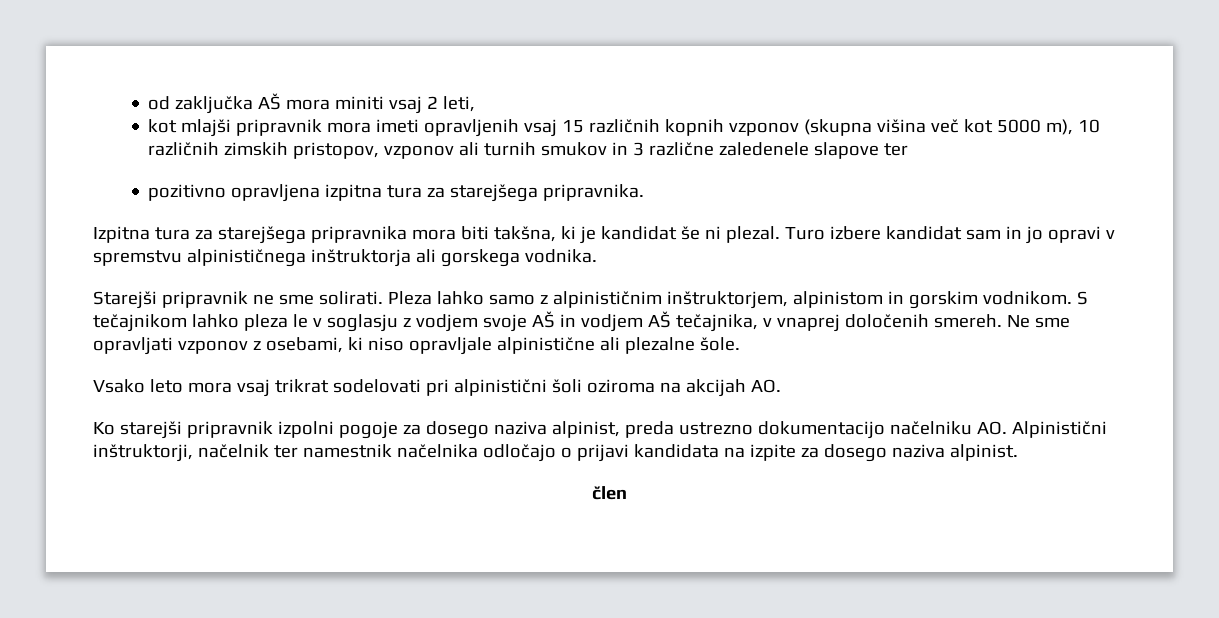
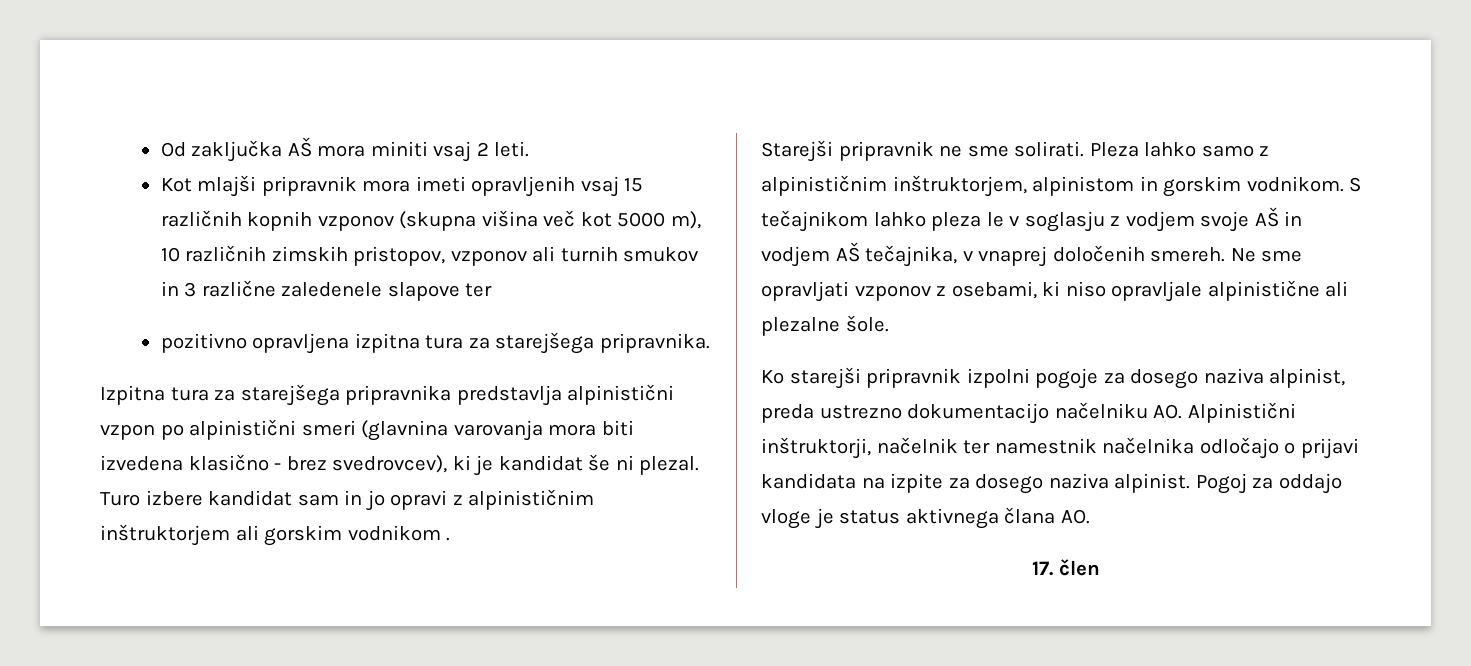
[148,96,171,110] od -> [160,142,186,157] Od
[443,96,476,112] [148,119,178,133] leti, // kot -> [494,141,530,157] [160,178,192,192] leti. // Kot
[411,226,556,242] mora biti takšna, -> [456,384,675,406] [100,419,634,441] [100,454,448,473] predstavlja alpinistični vzpon po alpinistični smeri (glavnina varovanja mora biti izvedena klasično - brez svedrovcev),
[1105,230,1115,239] [93,249,597,267] v spremstvu alpinističnega inštruktorja ali gorskega vodnika. -> [452,489,595,510] [100,524,451,546] z alpinističnim inštruktorjem ali gorskim vodnikom .
[93,379,781,397] // Vsako leto mora vsaj trikrat sodelovati pri alpinistični šoli oziroma na akcijah AO. -> (889, 323) none
(1018, 452) // -> [1195,473,1342,494] [761,507,1090,529] [1032,561,1054,576] Pogoj za oddajo vloge je status aktivnega člana AO. // 17.

